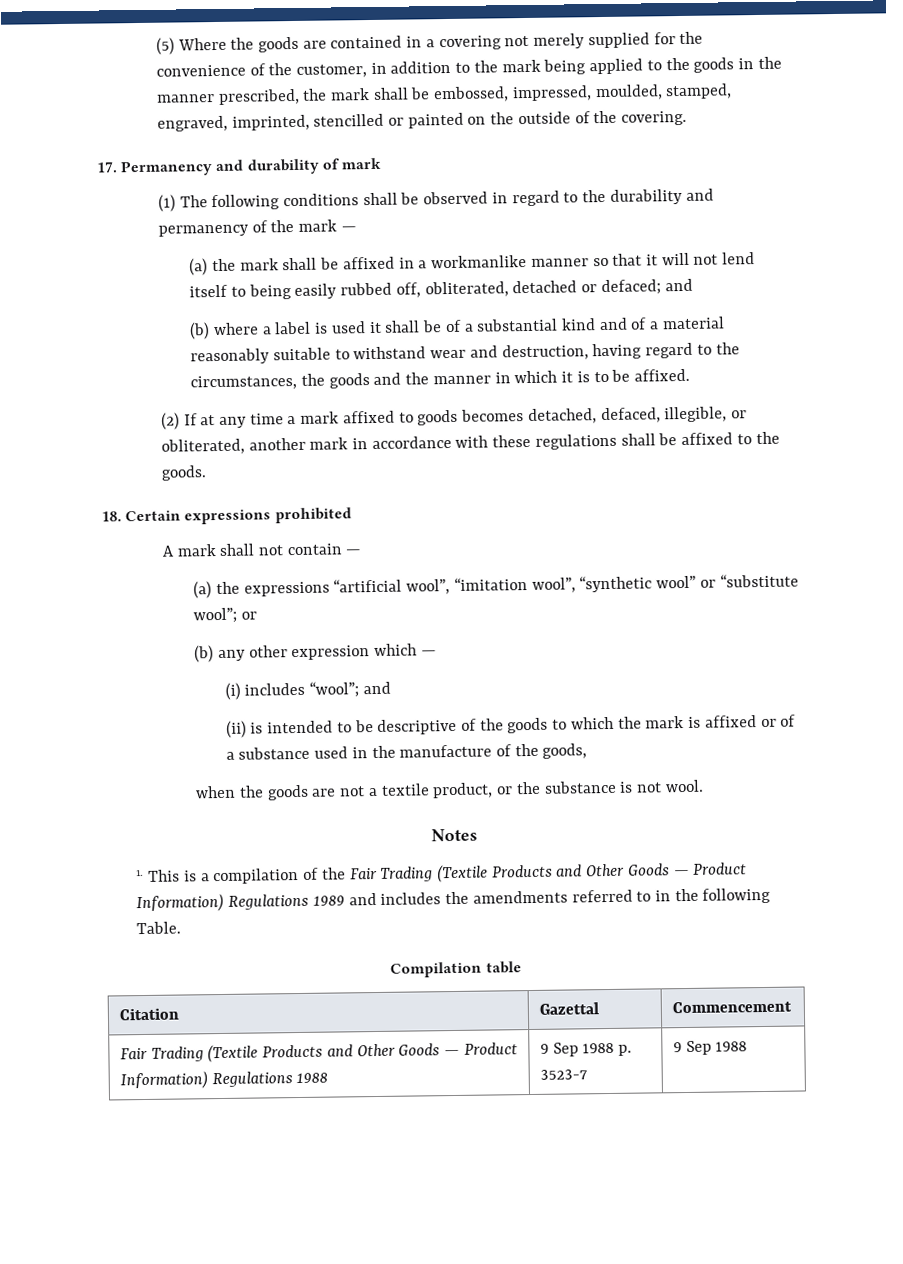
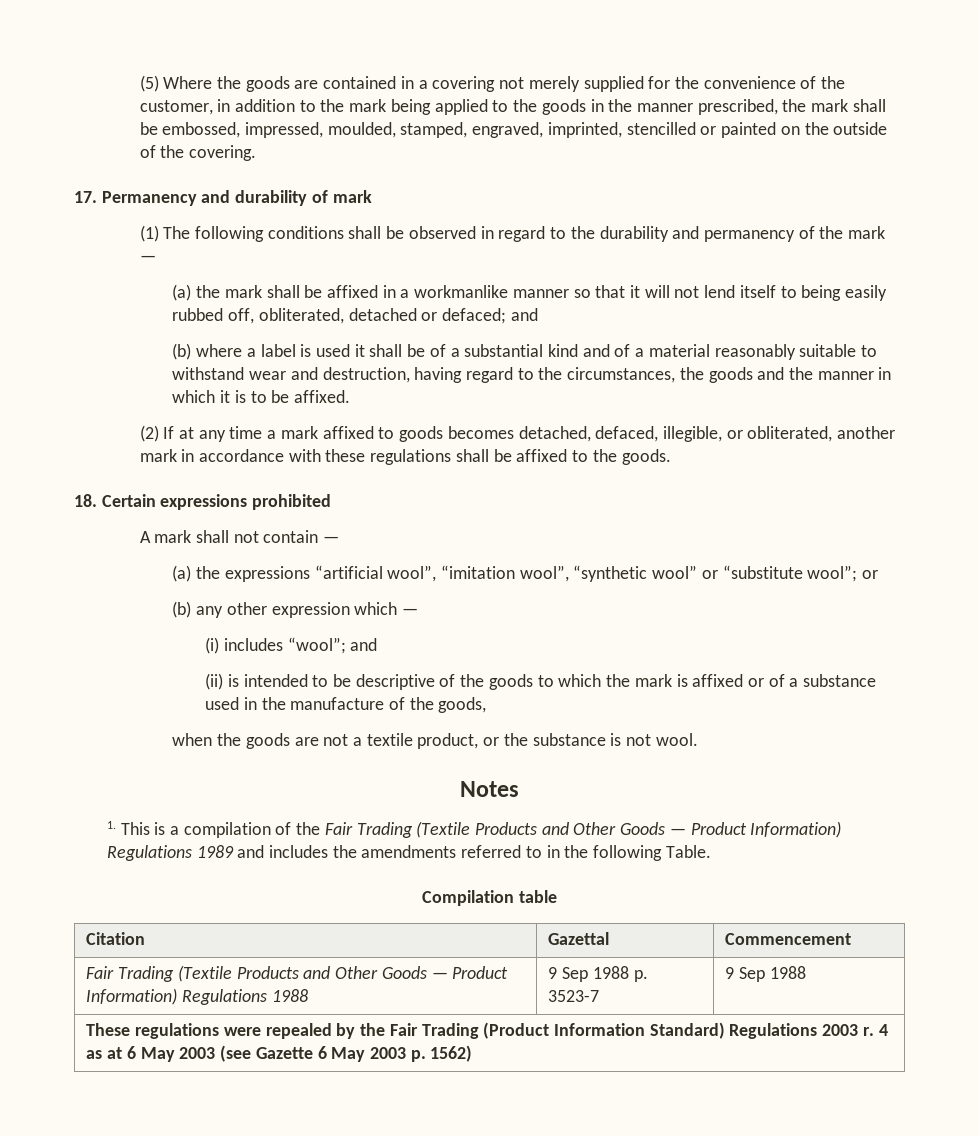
(748, 1046) none -> [86,1022,888,1039] [86,1045,473,1062] // These regulations were repealed by the Fair Trading (Product Information Standard) Regulations 2003 r. 4 as at 6 May 2003 (see Gazette 6 May 2003 p. 1562)

